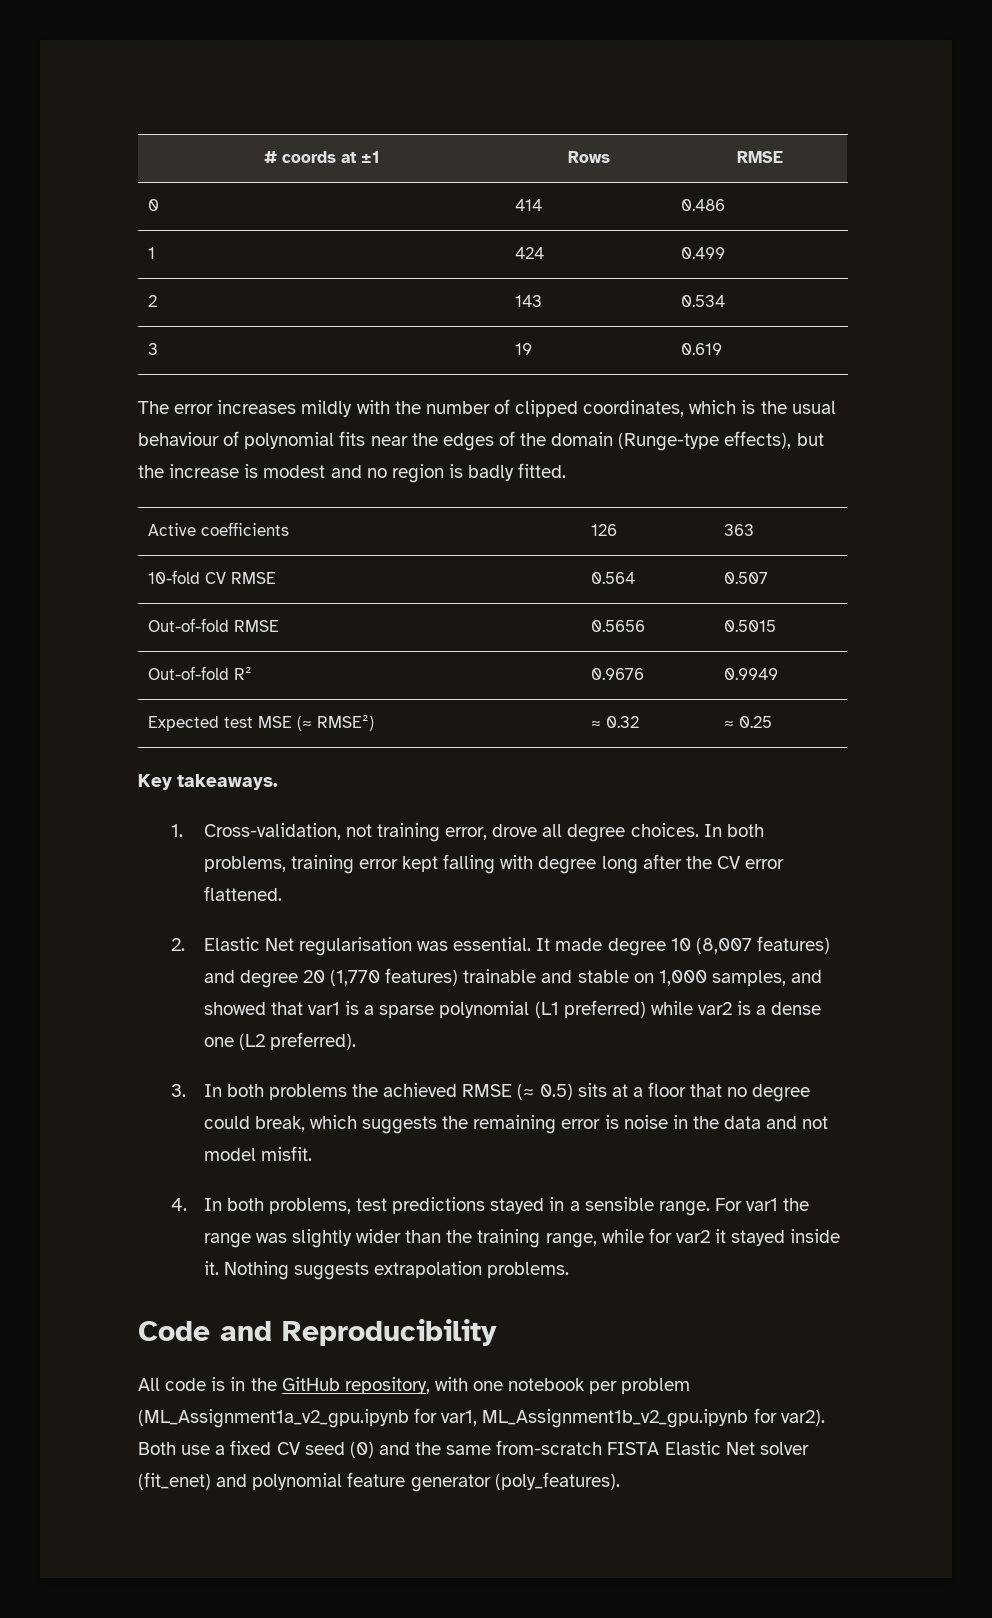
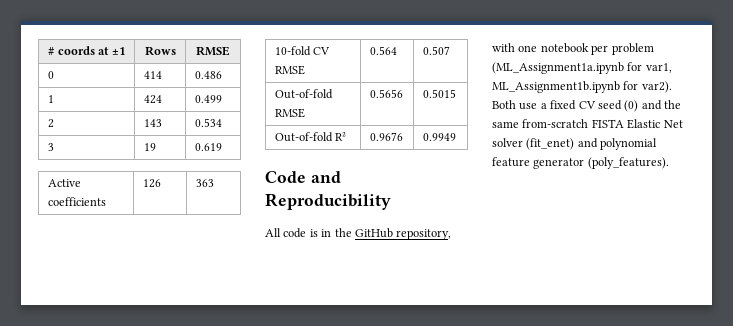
[138,399,836,417] [138,431,824,451] [138,463,567,483] // The error increases mildly with the number of clipped coordinates, which is the usual behaviour of polynomial fits near the edges of the domain (Runge-type effects), but the increase is modest and no region is badly fitted. -> (222, 147) none
[147,715,374,731] [590,716,639,728] [723,716,772,728] [138,774,279,790] [170,823,764,842] [203,854,785,874] [203,886,282,901] [170,936,830,956] [203,968,823,988] [203,1000,822,1018] [203,1032,356,1050] [170,1082,811,1102] [203,1115,829,1134] [203,1146,312,1161] [170,1197,810,1216] [203,1228,841,1248] [203,1261,570,1280] // Expected test MSE (≈ RMSE²) | ≈ 0.32 | ≈ 0.25 // Key takeaways. // 1. Cross-validation, not training error, drove all degree choices. In both problems, training error kept falling with degree long after the CV error flattened. // 2. Elastic Net regularisation was essential. It made degree 10 (8,007 features) and degree 20 (1,770 features) trainable and stable on 1,000 samples, and showed that var1 is a sparse polynomial (L1 preferred) while var2 is a dense one (L2 preferred). // 3. In both problems the achieved RMSE (≈ 0.5) sits at a floor that no degree could break, which suggests the remaining error is noise in the data and not model misfit. // 4. In both problems, test predictions stayed in a sensible range. For var1 the range was slightly wider than the training range, while for var2 it stayed inside it. Nothing suggests extrapolation problems. -> (456, 137) none
[138,1409,409,1428] (ML_Assignment1a_v2_gpu.ipynb -> [492,62,624,74] (ML_Assignment1a.ipynb
[482,1409,749,1428] ML_Assignment1b_v2_gpu.ipynb -> [492,81,620,93] ML_Assignment1b.ipynb

